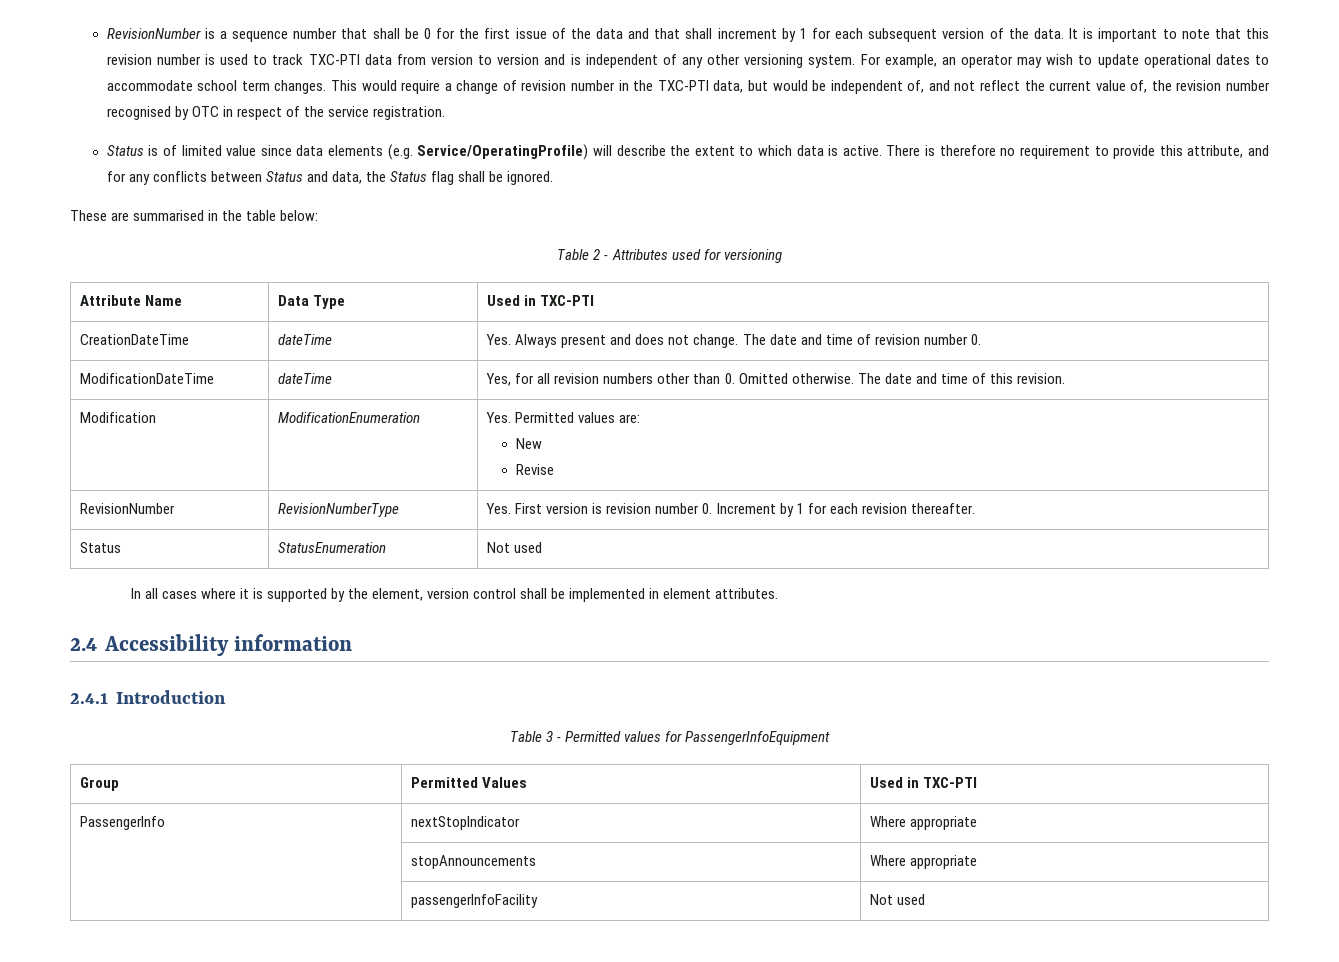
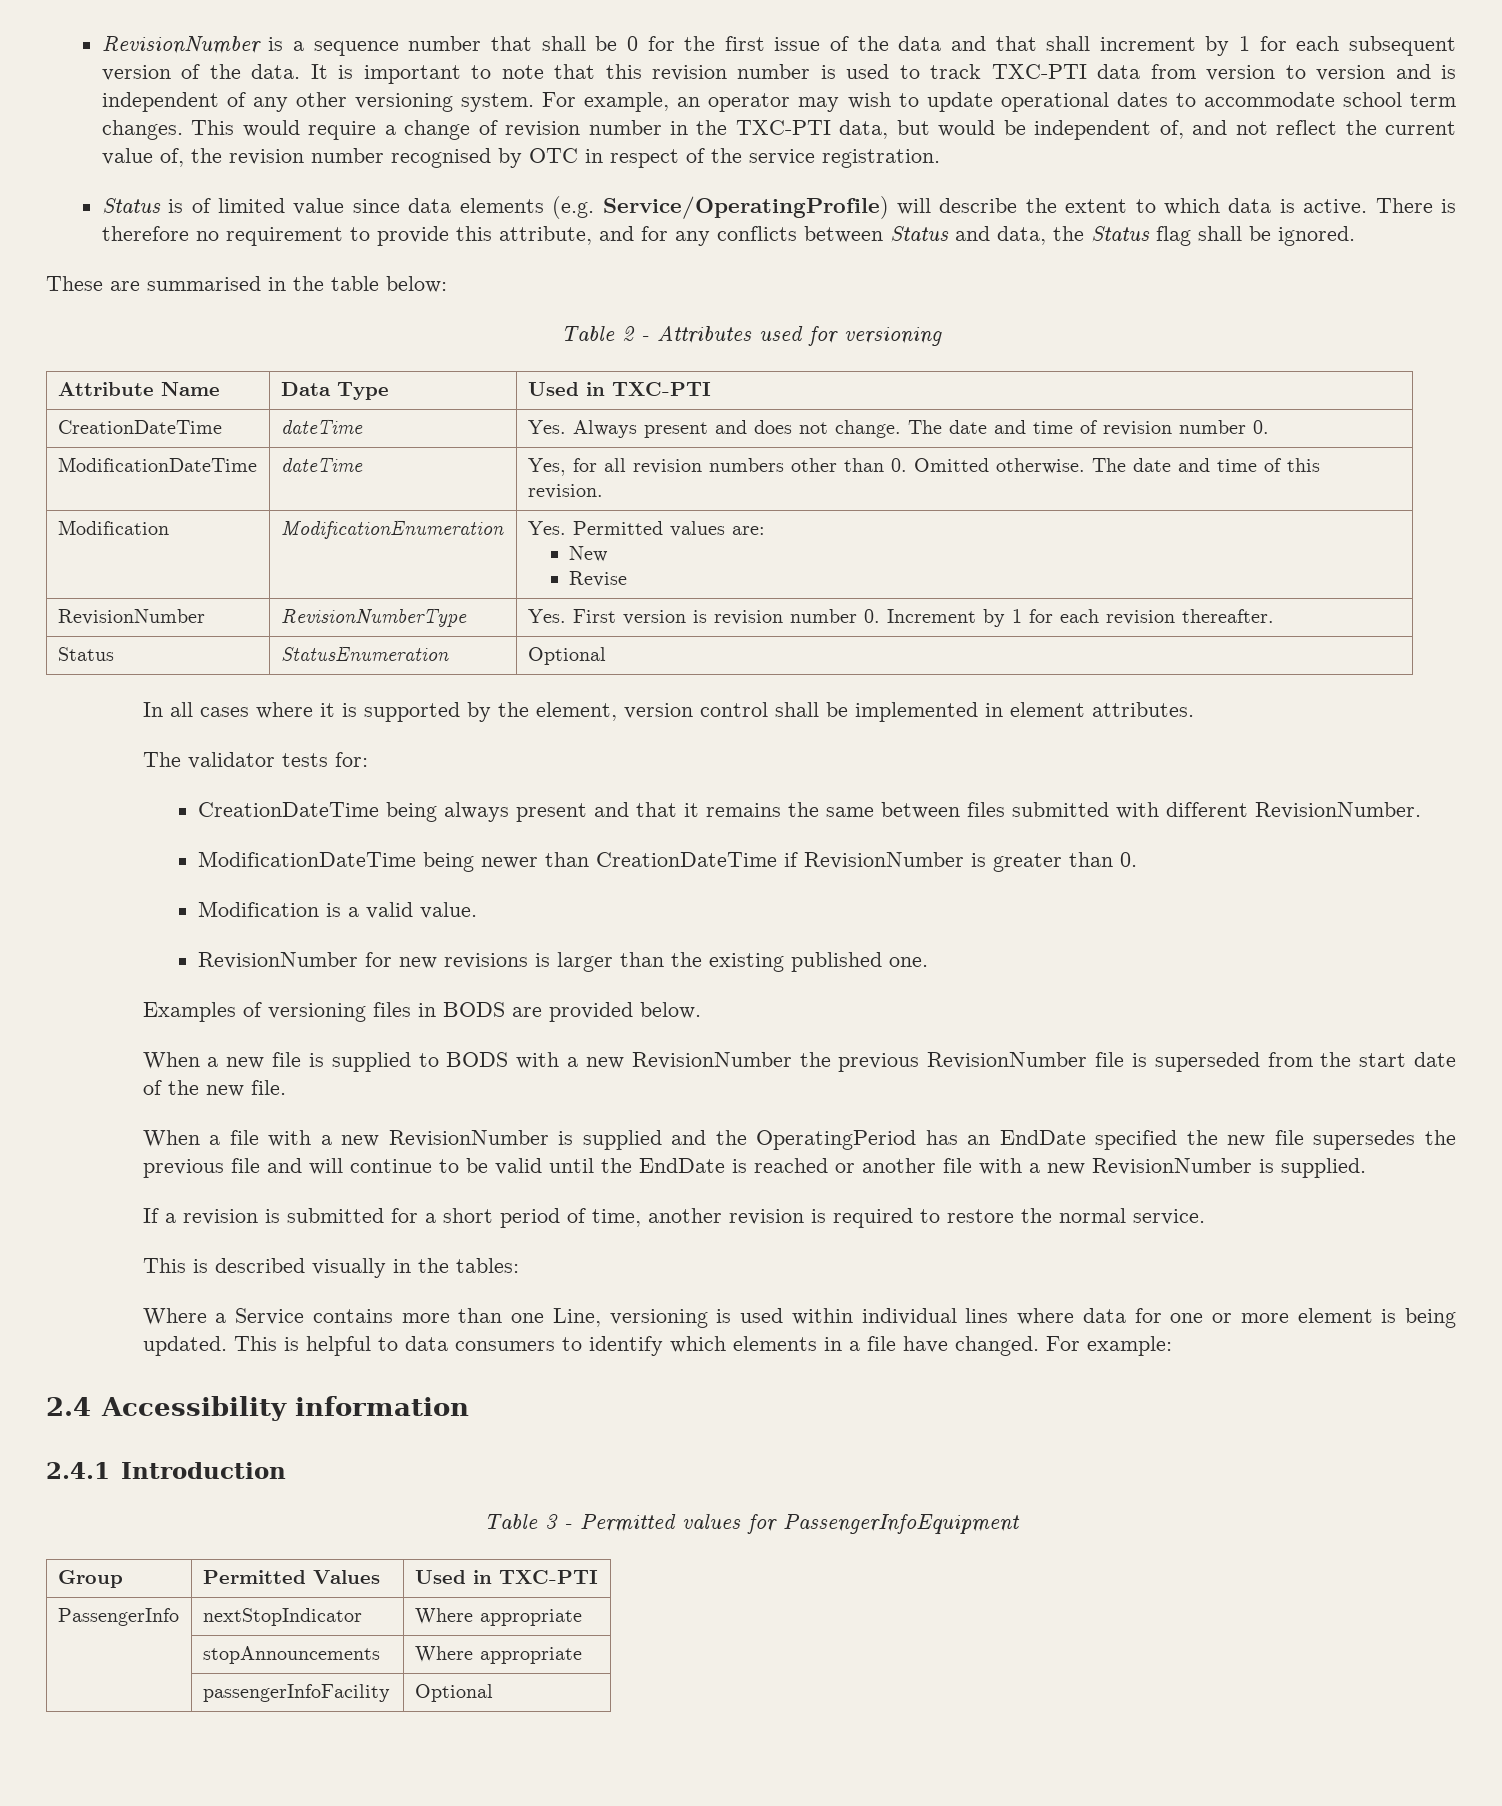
[487,542,543,553] Not used -> [527,647,606,665] Optional
(779, 593) none -> [142,752,368,769] [198,802,1422,822] [198,851,1138,872] [198,901,478,919] [198,952,929,972] [142,1002,701,1022] [142,1052,1457,1072] [142,1080,286,1097] [142,1130,1456,1150] [142,1158,1366,1178] [142,1208,1205,1228] [142,1258,519,1278] [142,1308,1456,1328] [142,1336,1172,1356] // The validator tests for: // CreationDateTime being always present and that it remains the same between files submitted with different RevisionNumber. // ModificationDateTime being newer than CreationDateTime if RevisionNumber is greater than 0. // Modification is a valid value. // RevisionNumber for new revisions is larger than the existing published one. // Examples of versioning files in BODS are provided below. // When a new file is supplied to BODS with a new RevisionNumber the previous RevisionNumber file is superseded from the start date of the new file. // When a file with a new RevisionNumber is supplied and the OperatingPeriod has an EndDate specified the new file supersedes the previous file and will continue to be valid until the EndDate is reached or another file with a new RevisionNumber is supplied. // If a revision is submitted for a short period of time, another revision is required to restore the normal service. // This is described visually in the tables: // Where a Service contains more than one Line, versioning is used within individual lines where data for one or more element is being updated. This is helpful to data consumers to identify which elements in a file have changed. For example:
[870,894,926,905] Not used -> [414,1684,493,1702] Optional

